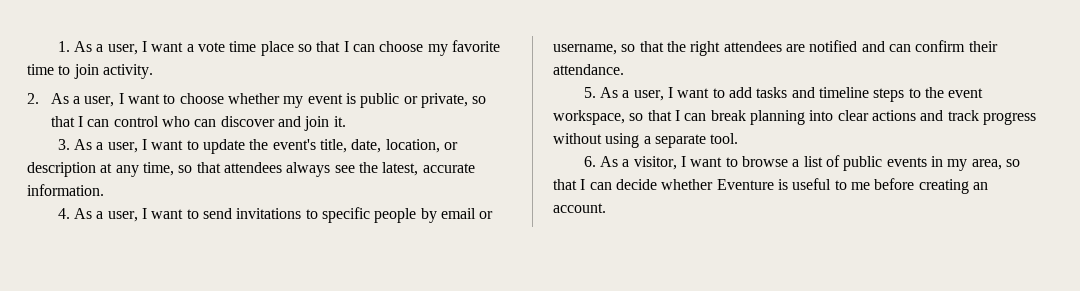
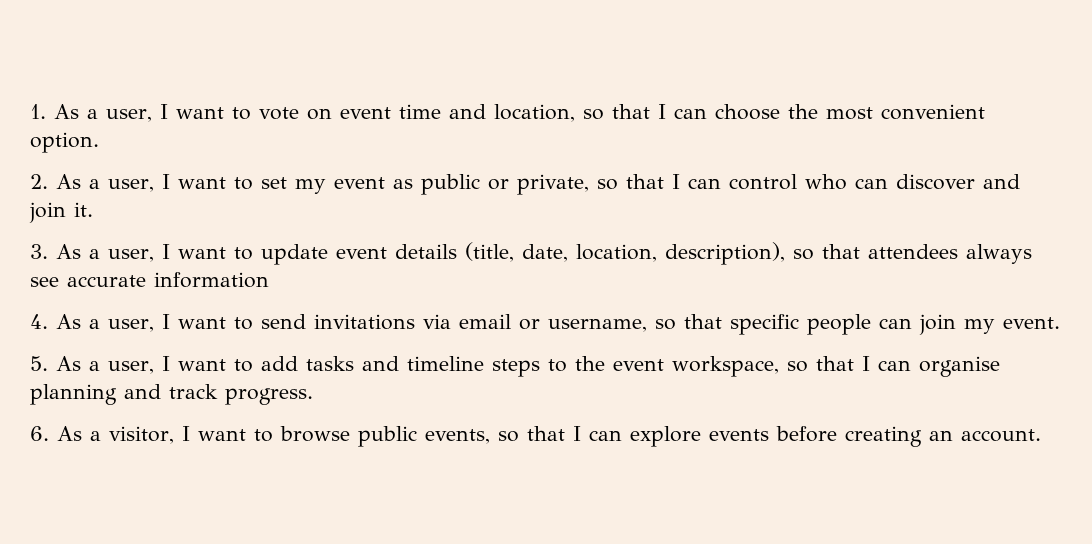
[186,40,500,56] [27,64,153,79] [27,93,280,107] a vote time place so that I can choose my favorite time to join activity. // 2. As a user, I want to choose whether -> [231,104,985,122] [30,132,99,153] [30,174,287,192] to vote on event time and location, so that I can choose the most convenient option. // 2. As a user, I want to set
[345,93,356,104] is -> [392,179,413,189] as
[249,139,458,153] [27,162,174,177] the event's title, date, location, or description at any time, -> [335,242,785,265] event details (title, date, location, description),
[358,162,475,176] [27,184,104,196] the latest, accurate information. -> [67,272,269,288] accurate information
[305,207,437,223] to specific people by -> [422,314,451,329] via
[666,40,998,56] [553,64,624,75] the right attendees are notified and can confirm their attendance. -> [729,314,1060,335] specific people can join my event.
[710,110,1036,125] [553,133,739,148] break planning into clear actions and track progress without using a separate tool. -> [918,356,1000,377] [30,384,313,405] organise planning and track progress.
[792,155,1020,171] [553,178,870,190] a list of public events in my area, so that I can decide whether Eventure is useful to me -> [357,426,769,447] public events, so that I can explore events

